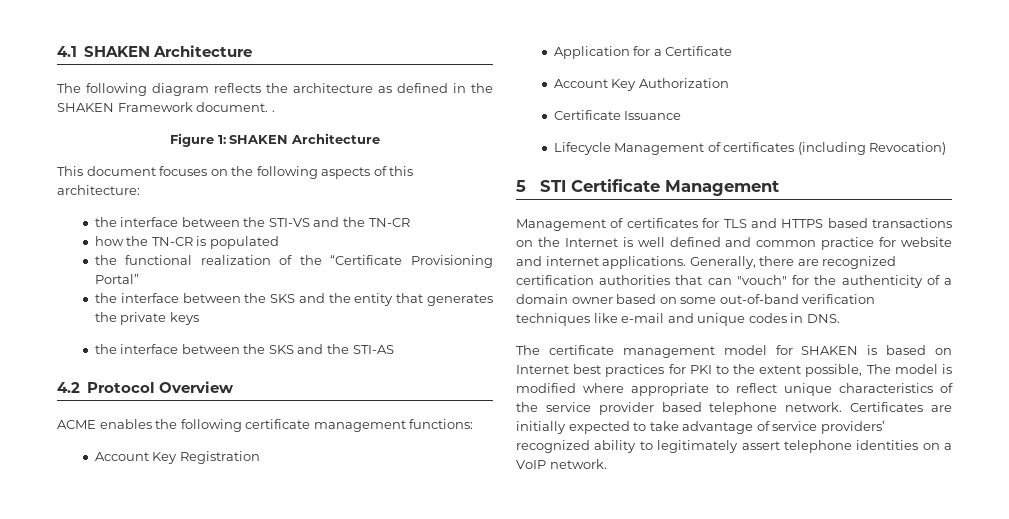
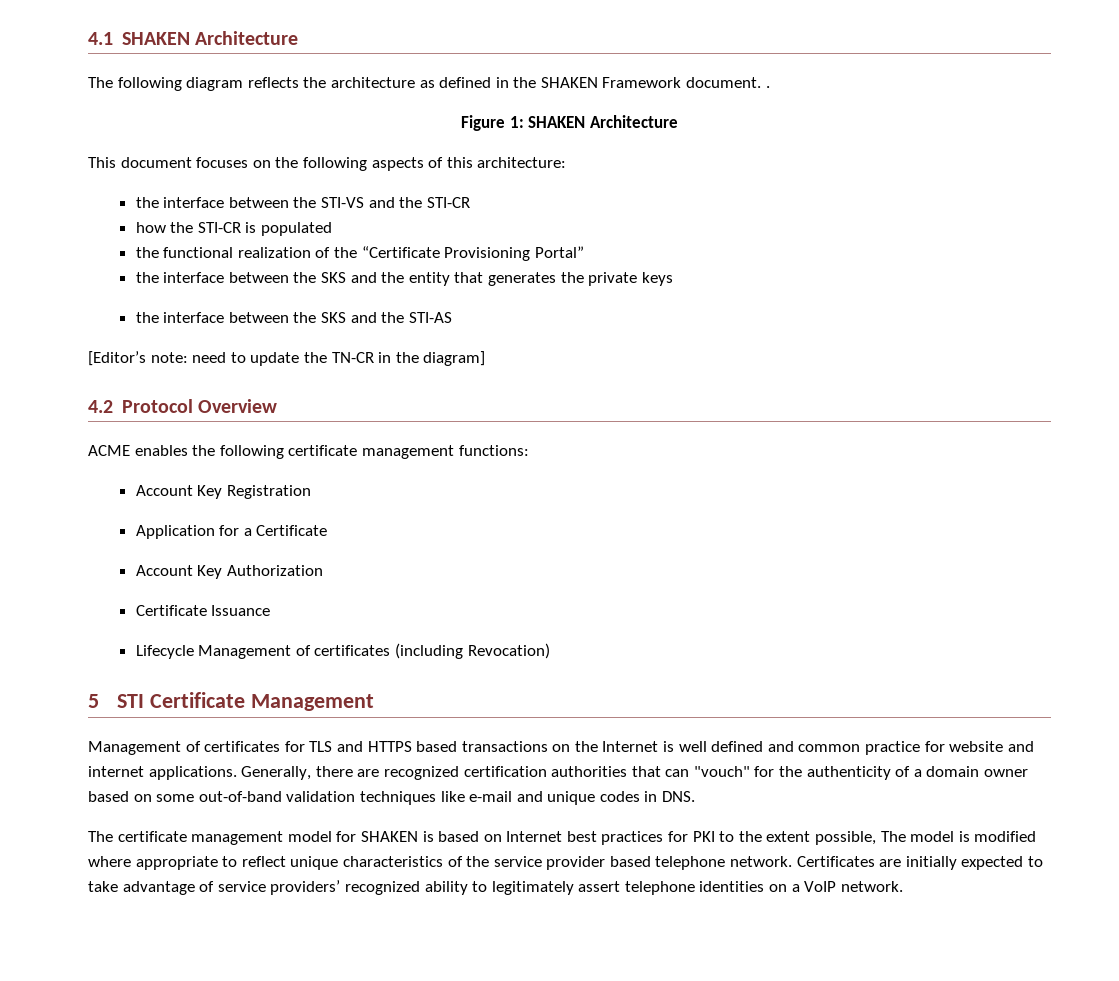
[368,218,410,227] TN-CR -> [426,197,470,208] STI-CR
[151,237,193,246] TN-CR -> [197,222,241,233] STI-CR
(394, 349) none -> [88,351,486,366] // [Editor’s note: need to update the TN-CR in the diagram]
[802,294,876,304] verification -> [286,791,356,802] validation

